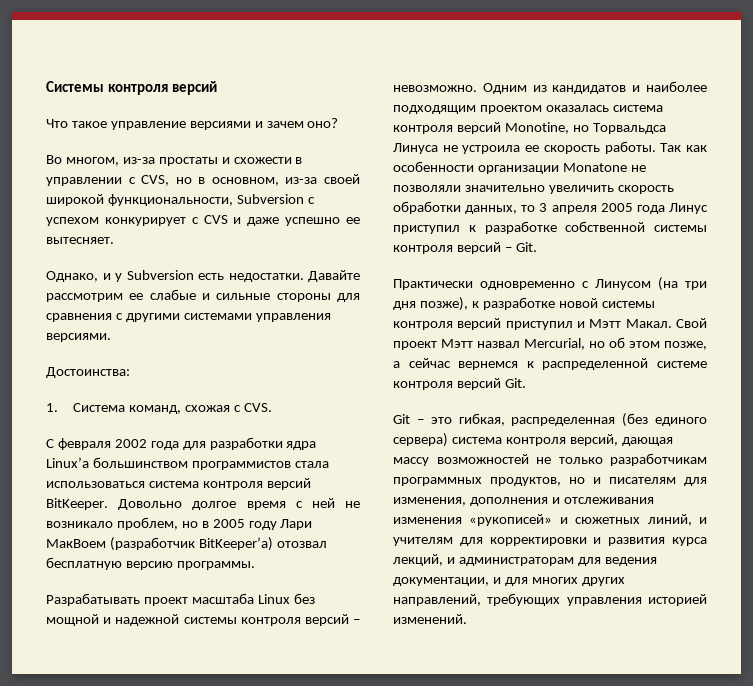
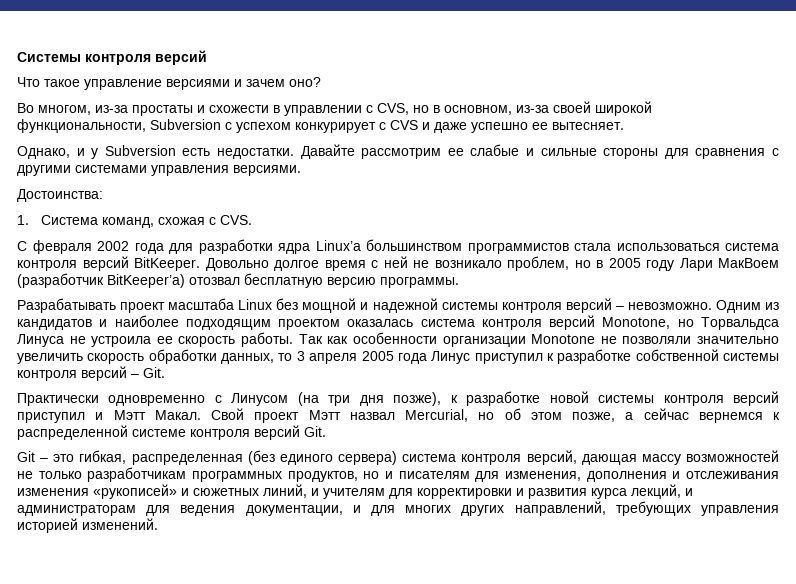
[504,122,569,134] Monotine, -> [602,317,671,329] Monotone,
[562,163,627,172] Monatone -> [531,334,596,344] Monotone

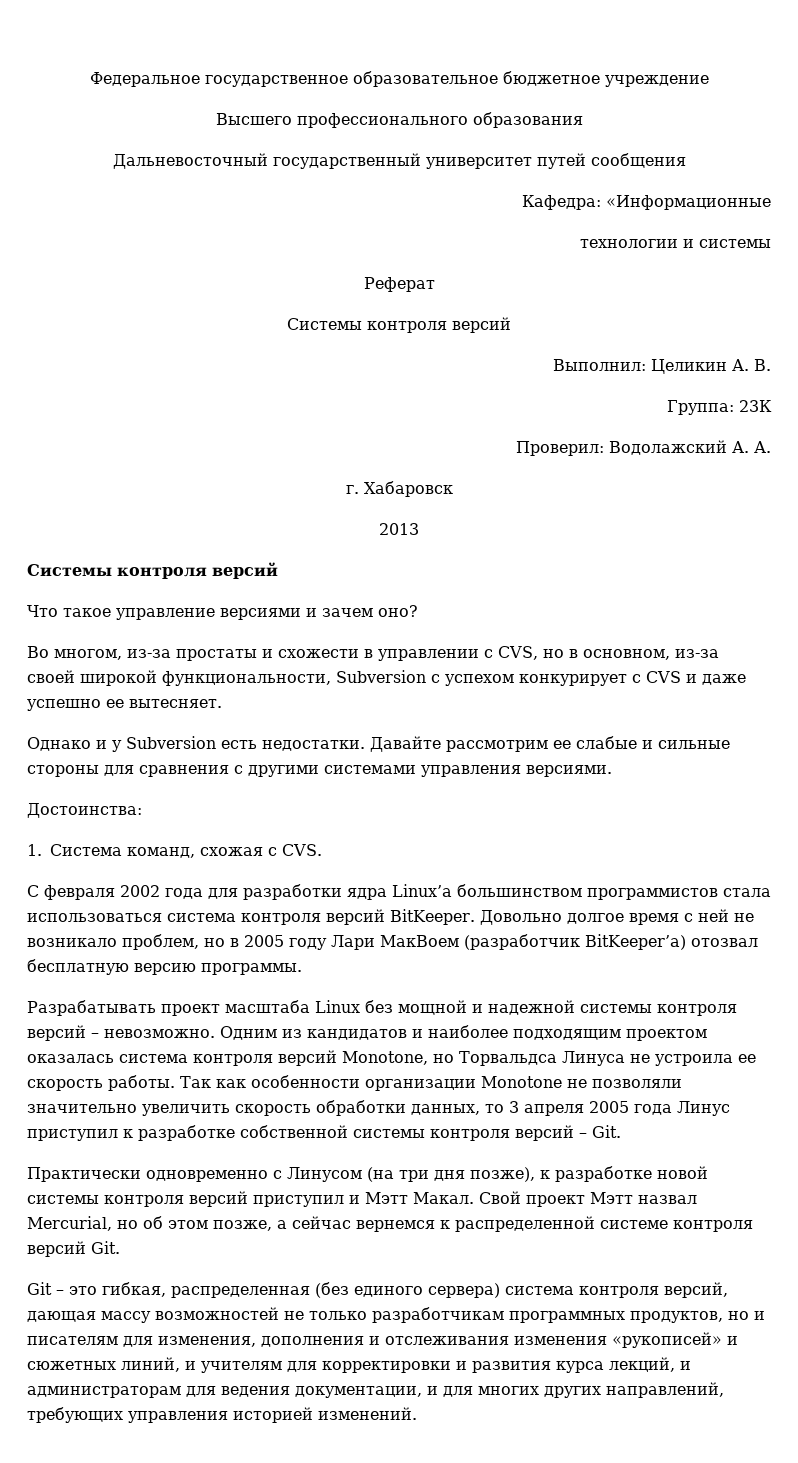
(17, 57) none -> [89,71,709,87] [215,112,583,128] [112,153,686,169] [522,195,771,210] [580,239,771,248] [363,277,435,292] [287,317,511,333] [553,359,771,374] [667,400,772,415] [516,440,771,456] [345,481,453,497] [379,523,419,535] Федеральное государственное образовательное бюджетное учреждение // Высшего профессионального образования // Дальневосточный государственный университет путей сообщения // Кафедра: «Информационные // технологии и системы // Реферат // Системы контроля версий // Выполнил: Целикин А. В. // Группа: 23К // Проверил: Водолажский А. А. // г. Хабаровск // 2013 //
[17,146,70,159] Однако, -> [27,737,91,751] Однако

